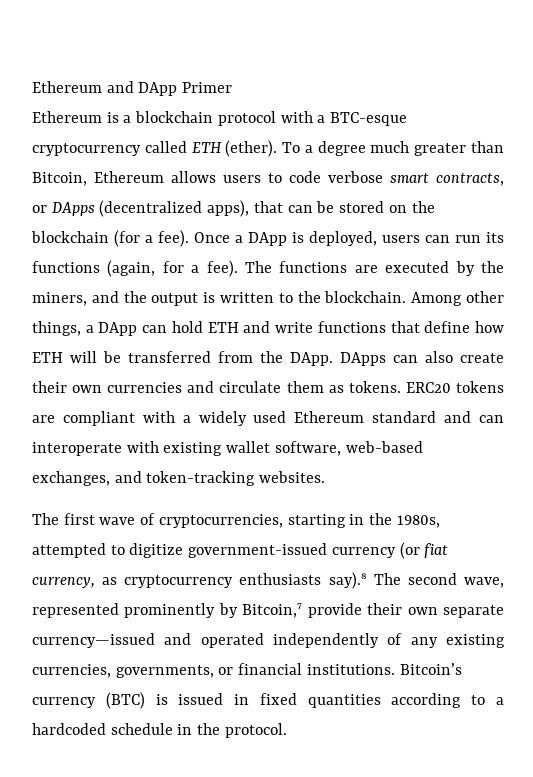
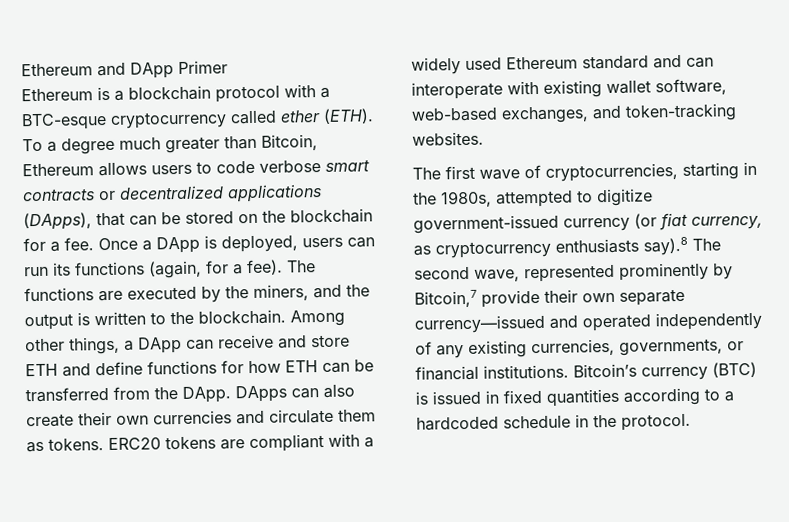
[191,140,278,157] ETH (ether). -> [280,108,374,124] ether (ETH).
[436,173,504,186] [32,200,250,217] contracts, or DApps (decentralized apps), -> [22,184,322,203] [23,212,92,231] contracts or decentralized applications (DApps),
[114,230,189,247] (for a fee). -> [23,237,94,252] for a fee.
[171,321,471,333] hold ETH and write functions that define -> [218,334,350,349] [25,360,244,377] receive and store ETH and define functions for
[70,351,97,363] will -> [322,362,350,374] can

